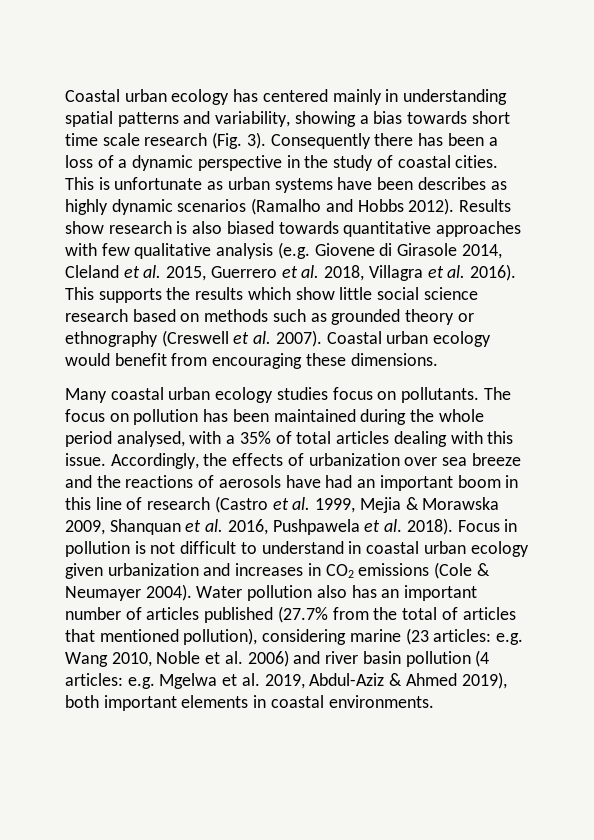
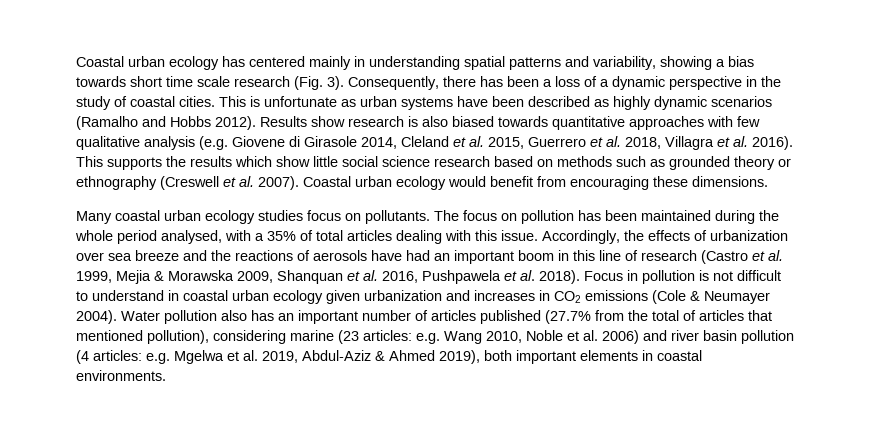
[270,133,371,149] Consequently -> [348,76,439,90] Consequently,
[417,177,486,190] describes -> [528,96,590,107] described

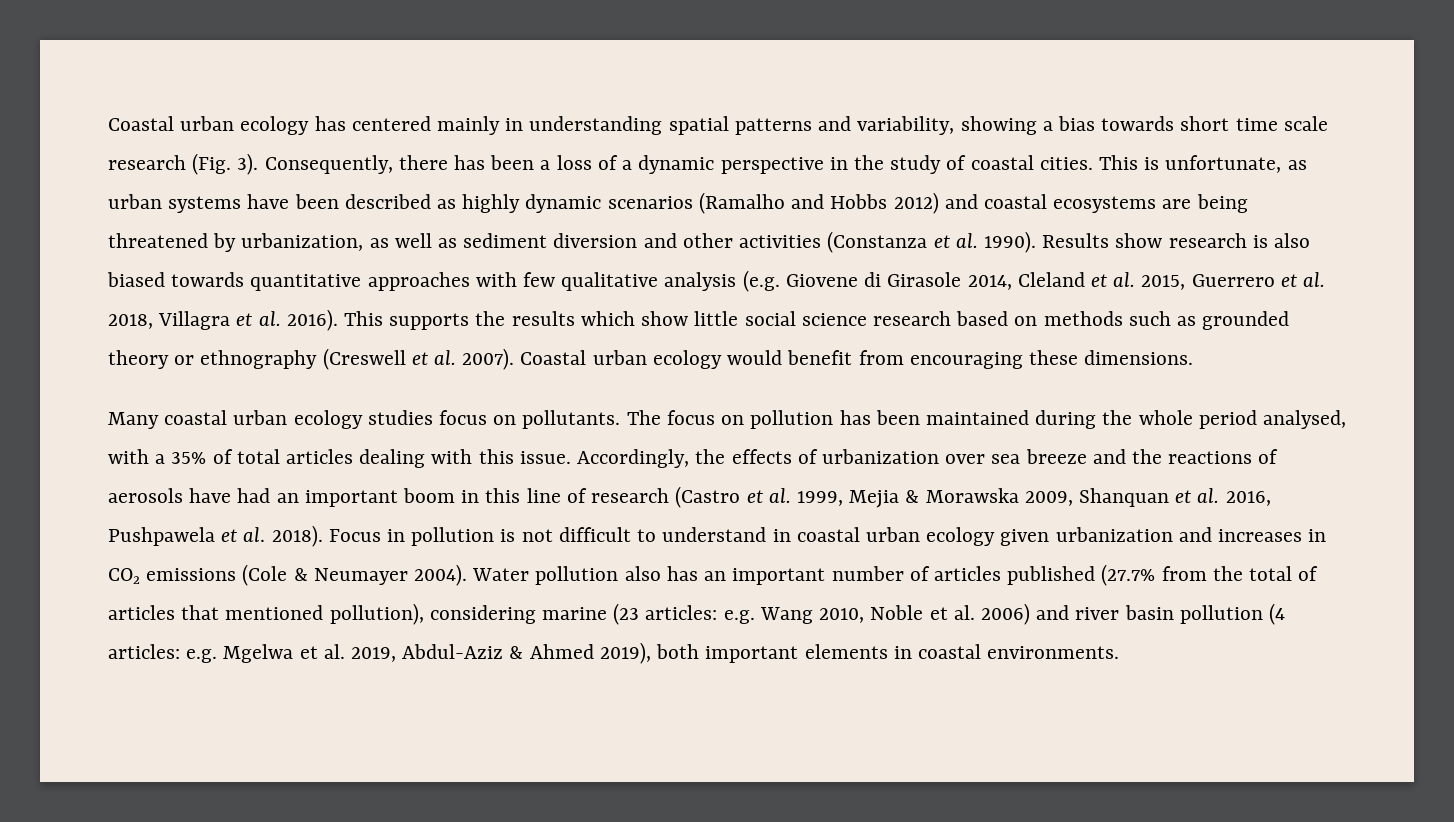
[264,96,337,107] unfortunate -> [1165,155,1282,173] unfortunate,
[215,116,256,130] 2012). -> [893,192,1248,214] [108,231,1036,253] 2012) and coastal ecosystems are being threatened by urbanization, as well as sediment diversion and other activities (Constanza et al. 1990).

